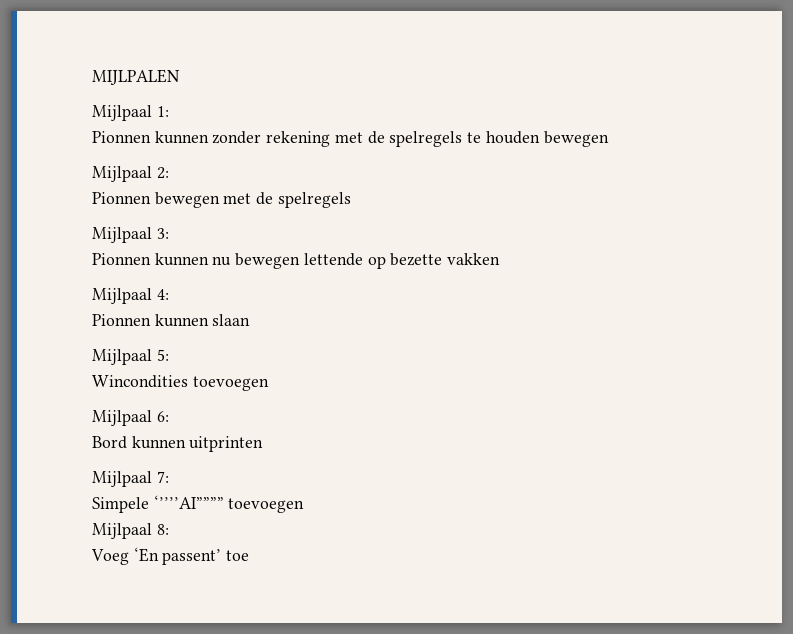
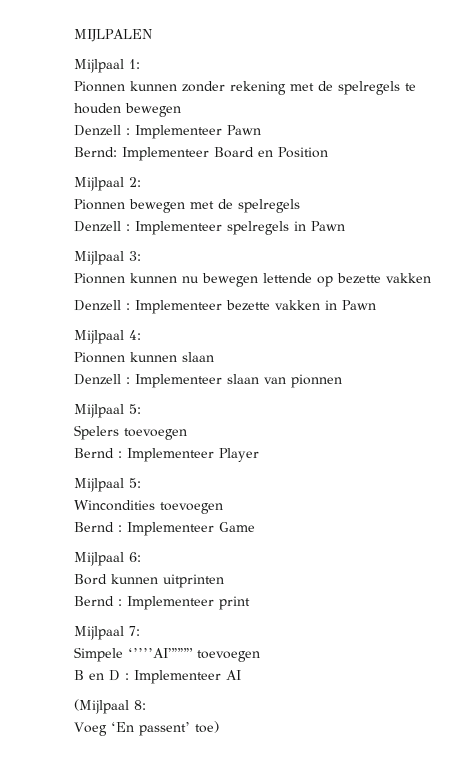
(609, 139) none -> [74,125,261,139] [74,147,328,161] // Denzell : Implementeer Pawn // Bernd: Implementeer Board en Position
(351, 200) none -> [74,221,345,235] // Denzell : Implementeer spelregels in Pawn
(501, 259) none -> [74,300,376,314] // Denzell : Implementeer bezette vakken in Pawn
(251, 320) none -> [74,374,342,388] [74,404,141,418] [74,425,187,440] [74,448,259,462] // Denzell : Implementeer slaan van pionnen // Mijlpaal 5: // Spelers toevoegen // Bernd : Implementeer Player
(269, 383) none -> [74,522,255,536] // Bernd : Implementeer Game
(264, 444) none -> [74,596,250,610] // Bernd : Implementeer print
[92,523,152,539] Mijlpaal -> [74,670,241,684] [74,699,129,714] B en D : Implementeer AI // (Mijlpaal
[226,550,250,561] toe -> [194,721,219,733] toe)

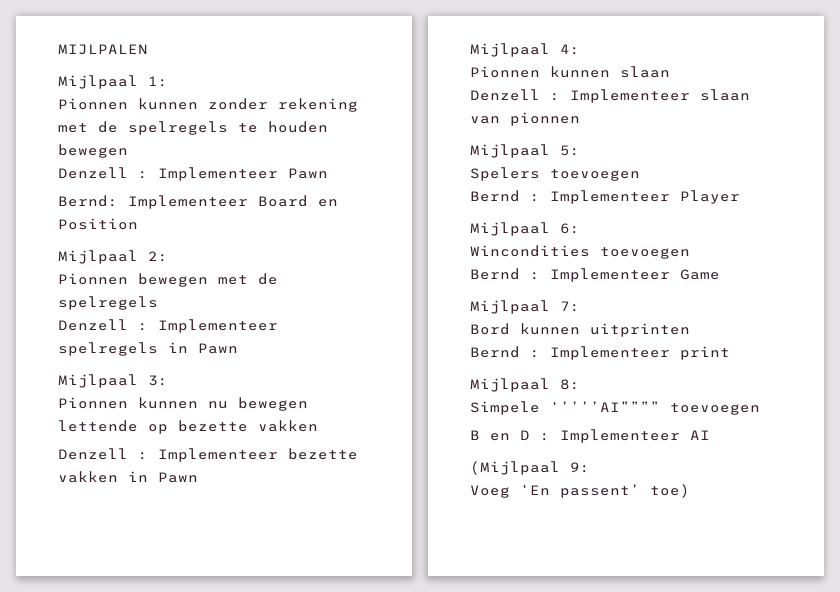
[129,478,141,488] 5: -> [560,223,580,234] 6:
[129,552,141,562] 6: -> [560,301,580,312] 7:
[129,626,140,636] 7: -> [560,379,580,390] 8:
[134,700,146,710] 8: -> [570,462,590,473] 9:

